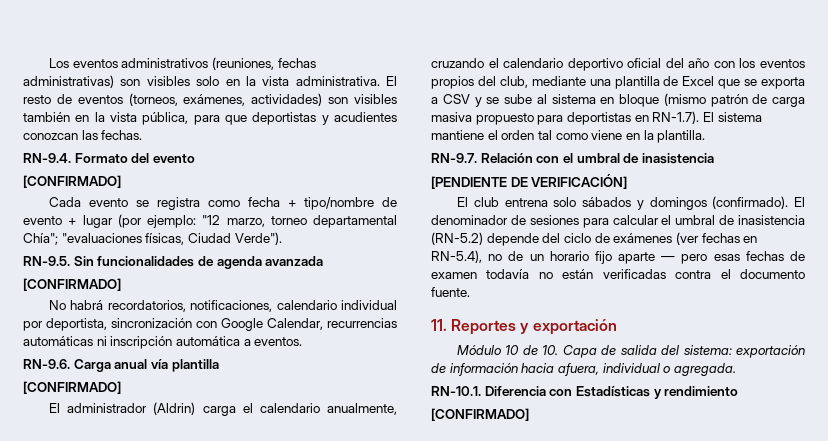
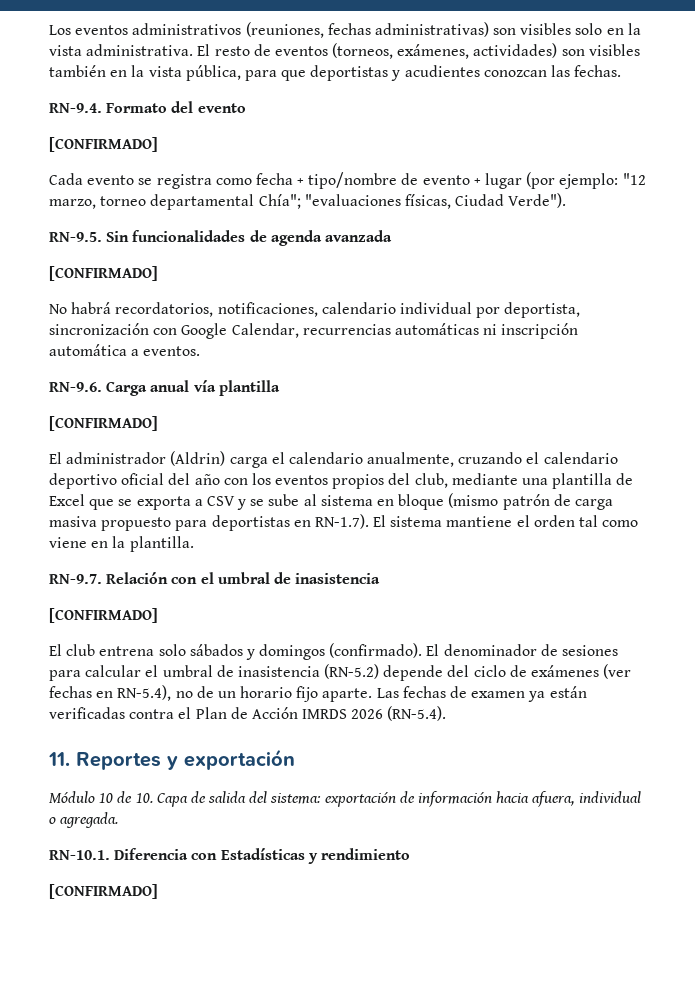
[431,174,628,189] [PENDIENTE DE VERIFICACIÓN] -> [49,608,158,623] [CONFIRMADO]
[618,252,740,264] aparte — pero esas -> [322,688,399,702] aparte. Las
[486,269,553,279] todavía no -> [528,691,546,702] ya
[740,269,805,279] [431,287,470,297] documento fuente. -> [195,706,447,721] Plan de Acción IMRDS 2026 (RN-5.4).

